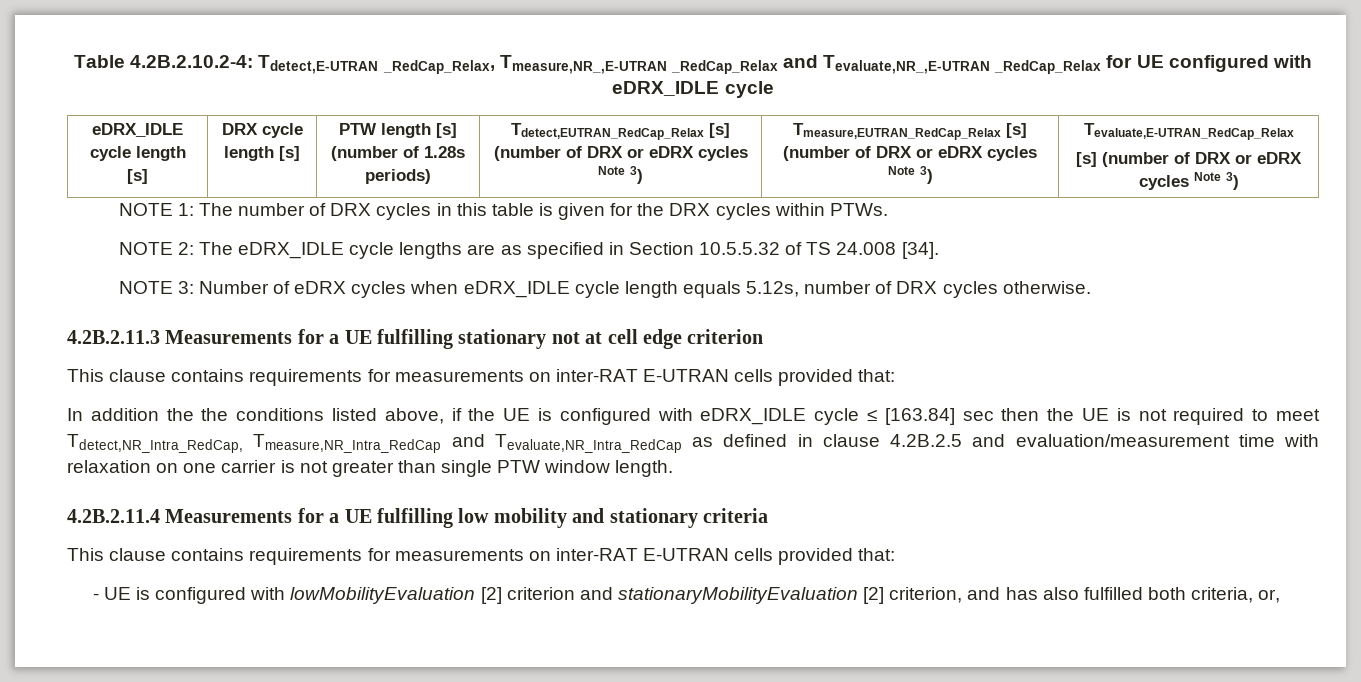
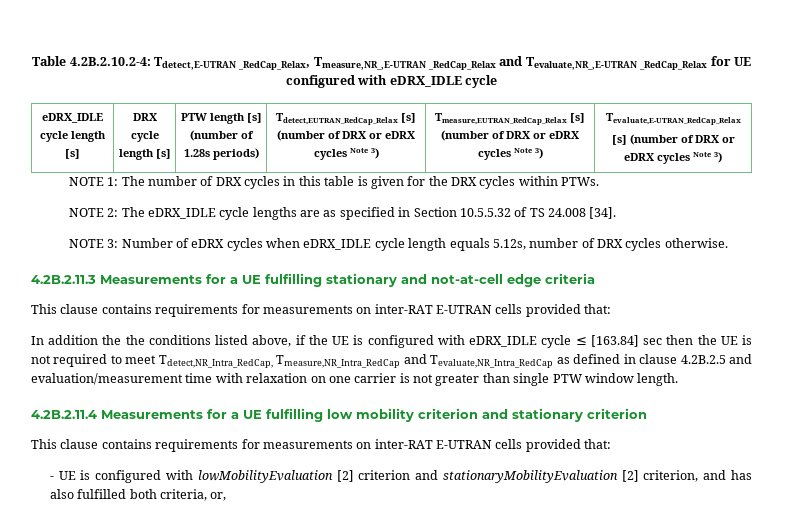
[551,329,764,349] not at cell edge criterion -> [401,273,595,287] and not-at-cell edge criteria
(567, 518) none -> [418,408,478,419] criterion
[702,508,768,523] criteria -> [587,408,647,419] criterion

